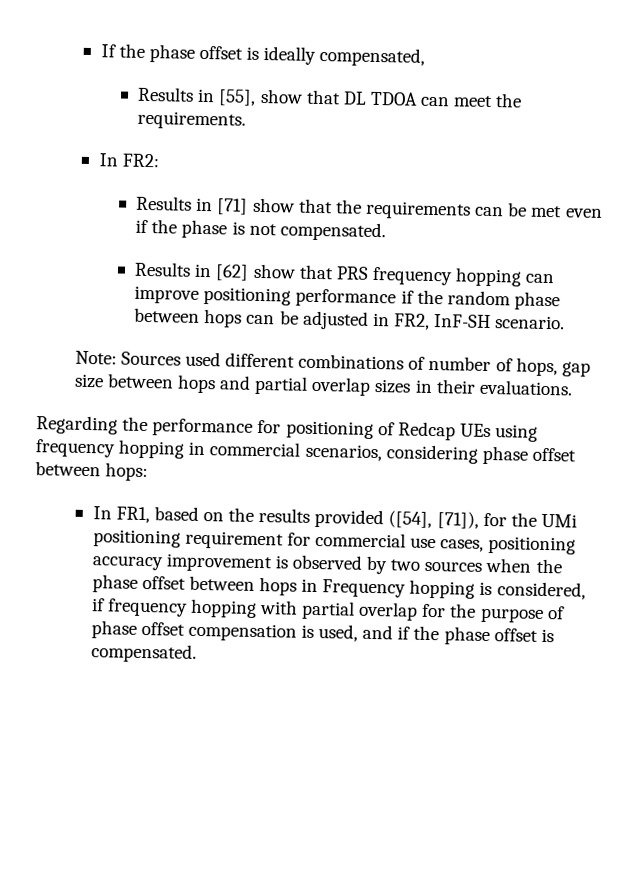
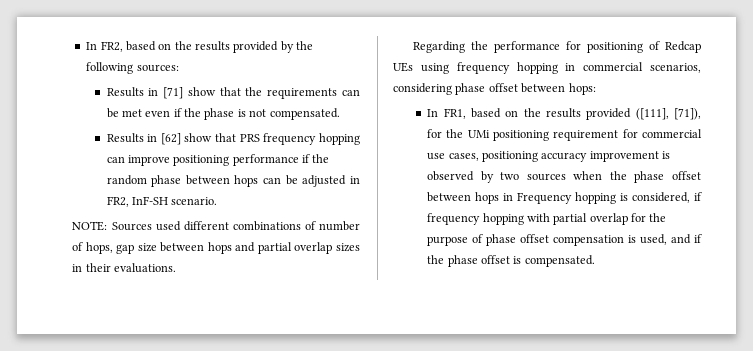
[100,43,426,67] [137,86,523,108] [137,110,247,130] [98,153,160,168] If the phase offset is ideally compensated, // Results in [55], show that DL TDOA can meet the requirements. // In FR2: -> [86,41,314,53] [86,62,179,74] In FR2, based on the results provided by the following sources:
[74,350,117,365] Note: -> [72,221,108,231] NOTE:
[388,510,433,529] ([54], -> [635,108,669,120] ([111],

